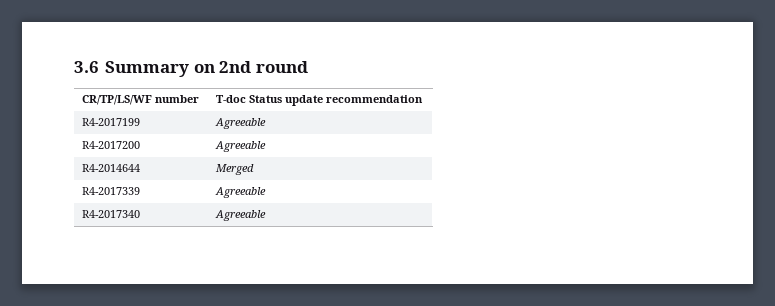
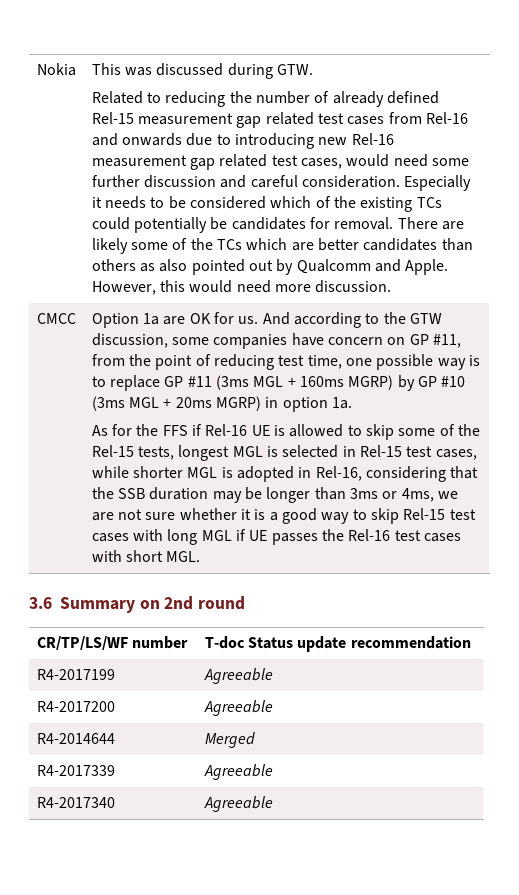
(74, 67) none -> [36,63,76,76] [91,63,313,79] [91,91,439,107] [91,112,468,128] [91,133,394,149] [91,154,469,170] [91,175,472,191] [91,196,442,212] [91,217,464,233] [91,238,473,254] [91,259,449,275] [91,280,392,295] [36,313,76,324] [91,312,442,328] [91,333,461,349] [91,354,480,370] [91,375,466,391] [91,396,352,412] [91,424,480,440] [91,445,477,461] [91,466,479,482] [91,487,458,503] [91,508,476,524] [91,529,461,545] [91,550,201,562] Nokia | This was discussed during GTW. // Related to reducing the number of already defined Rel-15 measurement gap related test cases from Rel-16 and onwards due to introducing new Rel-16 measurement gap related test cases, would need some further discussion and careful consideration. Especially it needs to be considered which of the existing TCs could potentially be candidates for removal. There are likely some of the TCs which are better candidates than others as also pointed out by Qualcomm and Apple. However, this would need more discussion. // CMCC | Option 1a are OK for us. And according to the GTW discussion, some companies have concern on GP #11, from the point of reducing test time, one possible way is to replace GP #11 (3ms MGL + 160ms MGRP) by GP #10 (3ms MGL + 20ms MGRP) in option 1a. // As for the FFS if Rel-16 UE is allowed to skip some of the Rel-15 tests, longest MGL is selected in Rel-15 test cases, while shorter MGL is adopted in Rel-16, considering that the SSB duration may be longer than 3ms or 4ms, we are not sure whether it is a good way to skip Rel-15 test cases with long MGL if UE passes the Rel-16 test cases with short MGL. //

